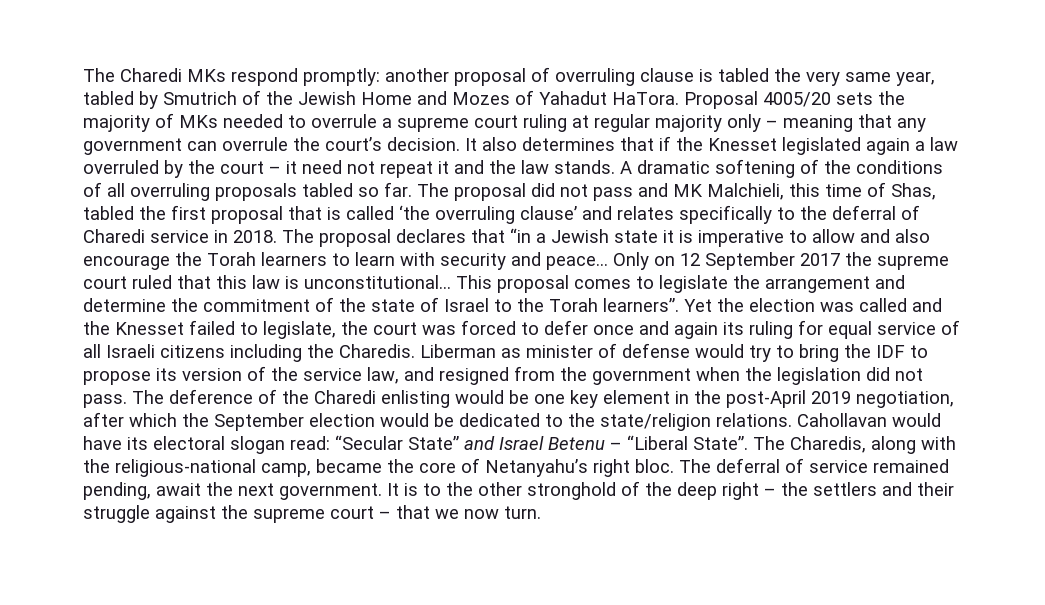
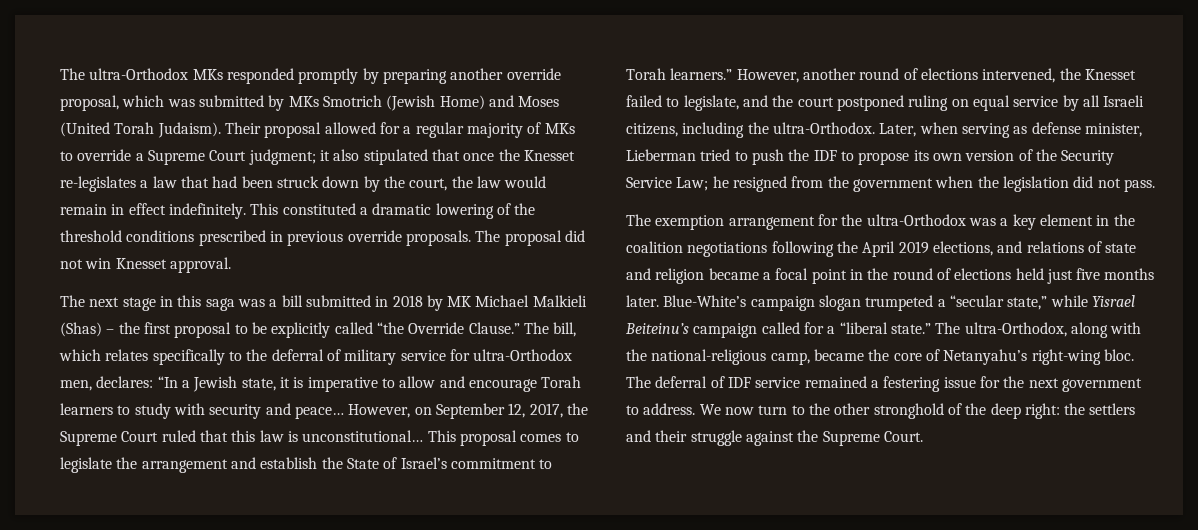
[83,67,935,86] [83,90,905,109] [83,113,926,132] [83,136,958,155] [83,159,943,178] [83,182,936,201] [83,205,612,224] The Charedi MKs respond promptly: another proposal of overruling clause is tabled the very same year, tabled by Smutrich of the Jewish Home and Mozes of Yahadut HaTora. Proposal 4005/20 sets the majority of MKs needed to overrule a supreme court ruling at regular majority only – meaning that any government can overrule the court’s decision. It also determines that if the Knesset legislated again a law overruled by the court – it need not repeat it and the law stands. A dramatic softening of the conditions of all overruling proposals tabled so far. The proposal did not pass and MK Malchieli, this time of Shas, tabled the first proposal that is called ‘the overruling clause’ and -> [60,68,561,84] [60,95,560,111] [60,122,575,138] [60,149,575,165] [60,176,547,192] [60,203,536,219] [60,230,585,246] [60,257,231,273] [60,295,587,311] [60,322,577,338] [59,349,101,361] The ultra-Orthodox MKs responded promptly by preparing another override proposal, which was submitted by MKs Smotrich (Jewish Home) and Moses (United Torah Judaism). Their proposal allowed for a regular majority of MKs to override a Supreme Court judgment; it also stipulated that once the Knesset re-legislates a law that had been struck down by the court, the law would remain in effect indefinitely. This constituted a dramatic lowering of the threshold conditions prescribed in previous override proposals. The proposal did not win Knesset approval. // The next stage in this saga was a bill submitted in 2018 by MK Michael Malkieli (Shas) – the first proposal to be explicitly called “the Override Clause.” The bill, which
[83,228,531,247] Charedi service in 2018. The proposal declares that “in -> [344,349,573,365] [60,376,178,391] military service for ultra-Orthodox men, declares: “In
[614,230,658,243] state -> [241,378,276,391] state,
[895,229,930,243] [83,252,202,270] also encourage the -> [468,379,537,392] encourage
[355,252,395,266] learn -> [134,403,171,419] study
[613,252,949,270] [83,276,127,289] Only on 12 September 2017 the supreme court -> [348,403,588,419] [60,431,159,446] However, on September 12, 2017, the Supreme Court
[83,297,942,312] determine the commitment of the state of Israel to the Torah learners”. Yet the election was called and -> [260,457,553,469] [626,68,1056,83] establish the State of Israel’s commitment to Torah learners.” However, another round of elections intervened,
[341,320,823,339] the court was forced to defer once and again its ruling for -> [742,95,969,111] and the court postponed ruling on
[941,320,960,335] of -> [1062,95,1079,111] by
[160,345,225,358] citizens -> [626,123,678,137] citizens,
[339,343,839,362] Charedis. Liberman as minister of defense would try to bring -> [772,122,1142,138] [626,149,784,165] ultra-Orthodox. Later, when serving as defense minister, Lieberman tried to push
(177, 374) none -> [932,153,962,161] own
[303,367,434,384] service law, and -> [1061,150,1115,165] [626,176,729,191] Security Service Law; he
[132,389,954,408] [83,412,941,431] [83,435,866,454] The deference of the Charedi enlisting would be one key element in the post-April 2019 negotiation, after which the September election would be dedicated to the state/religion relations. Cahollavan would have its electoral slogan read: “Secular State” and Israel Betenu – “Liberal State”. The Charedis, -> [626,214,1135,230] [626,241,1137,257] [626,268,1155,284] [626,295,1135,311] [625,322,1067,338] // The exemption arrangement for the ultra-Orthodox was a key element in the coalition negotiations following the April 2019 elections, and relations of state and religion became a focal point in the round of elections held just five months later. Blue-White’s campaign slogan trumpeted a “secular state,” while Yisrael Beiteinu’s campaign called for a “liberal state.” The ultra-Orthodox,
[115,459,256,477] religious-national -> [651,349,767,365] national-religious
[593,459,630,477] right -> [1031,349,1101,365] right-wing
(804, 465) none -> [727,377,751,388] IDF
[83,482,418,500] pending, await the next government. It is -> [870,376,1142,392] [626,403,788,415] a festering issue for the next government to address. We now turn
[722,482,776,500] right – -> [1024,403,1060,419] right:
[253,505,541,523] supreme court – that we now turn. -> [822,431,923,446] Supreme Court.

